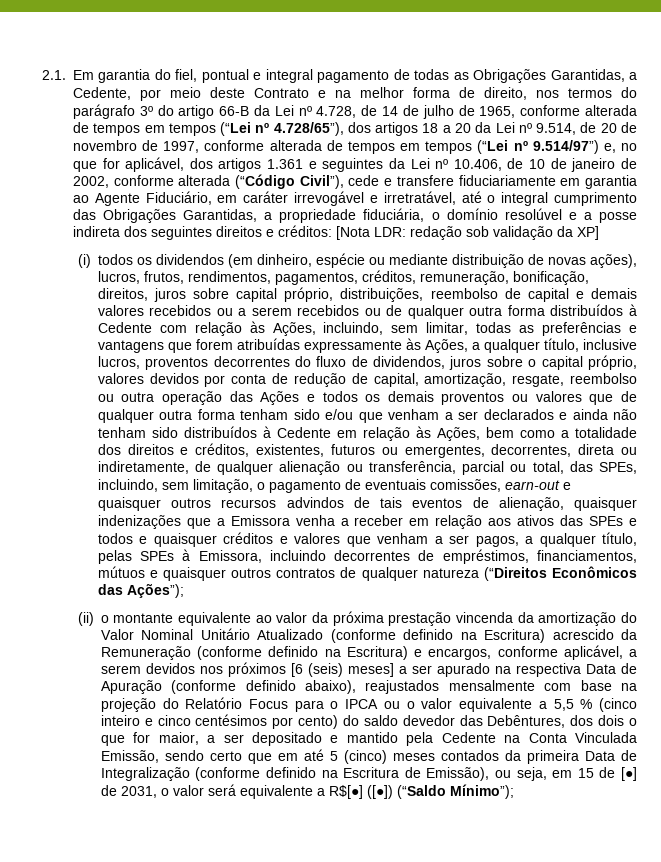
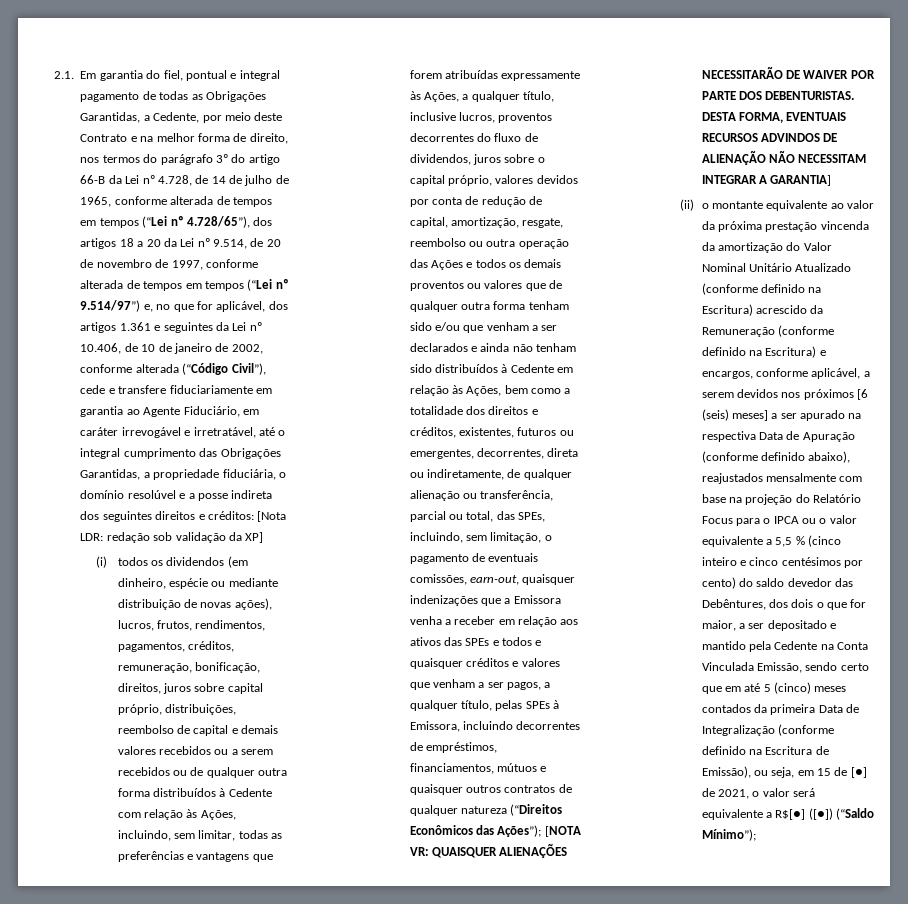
[504,480,571,490] [97,497,564,511] earn-out e quaisquer outros recursos advindos de tais eventos de alienação, -> [469,575,519,585] earn-out,
(184, 590) none -> [544,826,581,837] [409,843,568,858] [701,66,875,79] [701,91,855,100] [701,112,847,123] [701,133,838,142] [701,150,867,165] [701,175,832,186] [NOTA VR: QUAISQUER ALIENAÇÕES NECESSITARÃO DE WAIVER POR PARTE DOS DEBENTURISTAS. DESTA FORMA, EVENTUAIS RECURSOS ADVINDOS DE ALIENAÇÃO NÃO NECESSITAM INTEGRAR A GARANTIA]
[120,786,157,798] 2031, -> [717,789,749,799] 2021,

